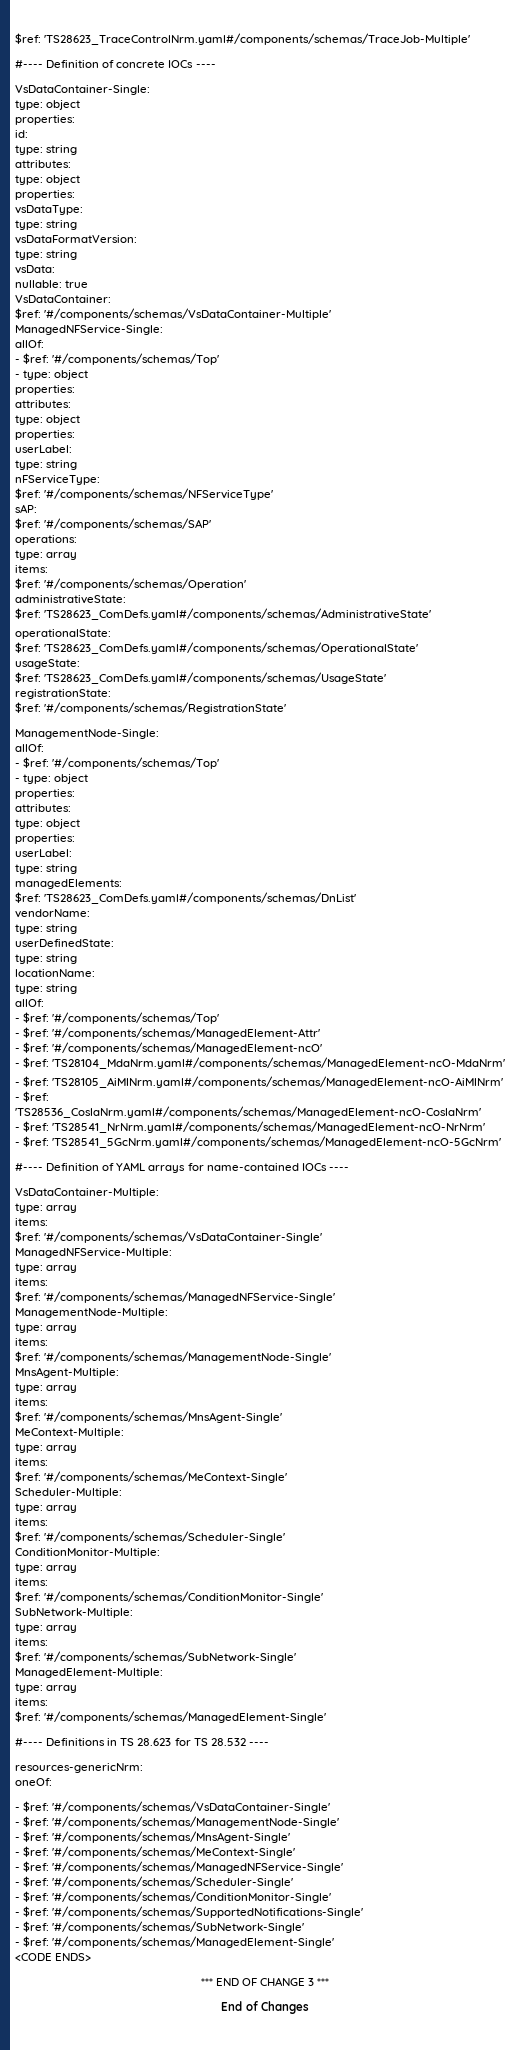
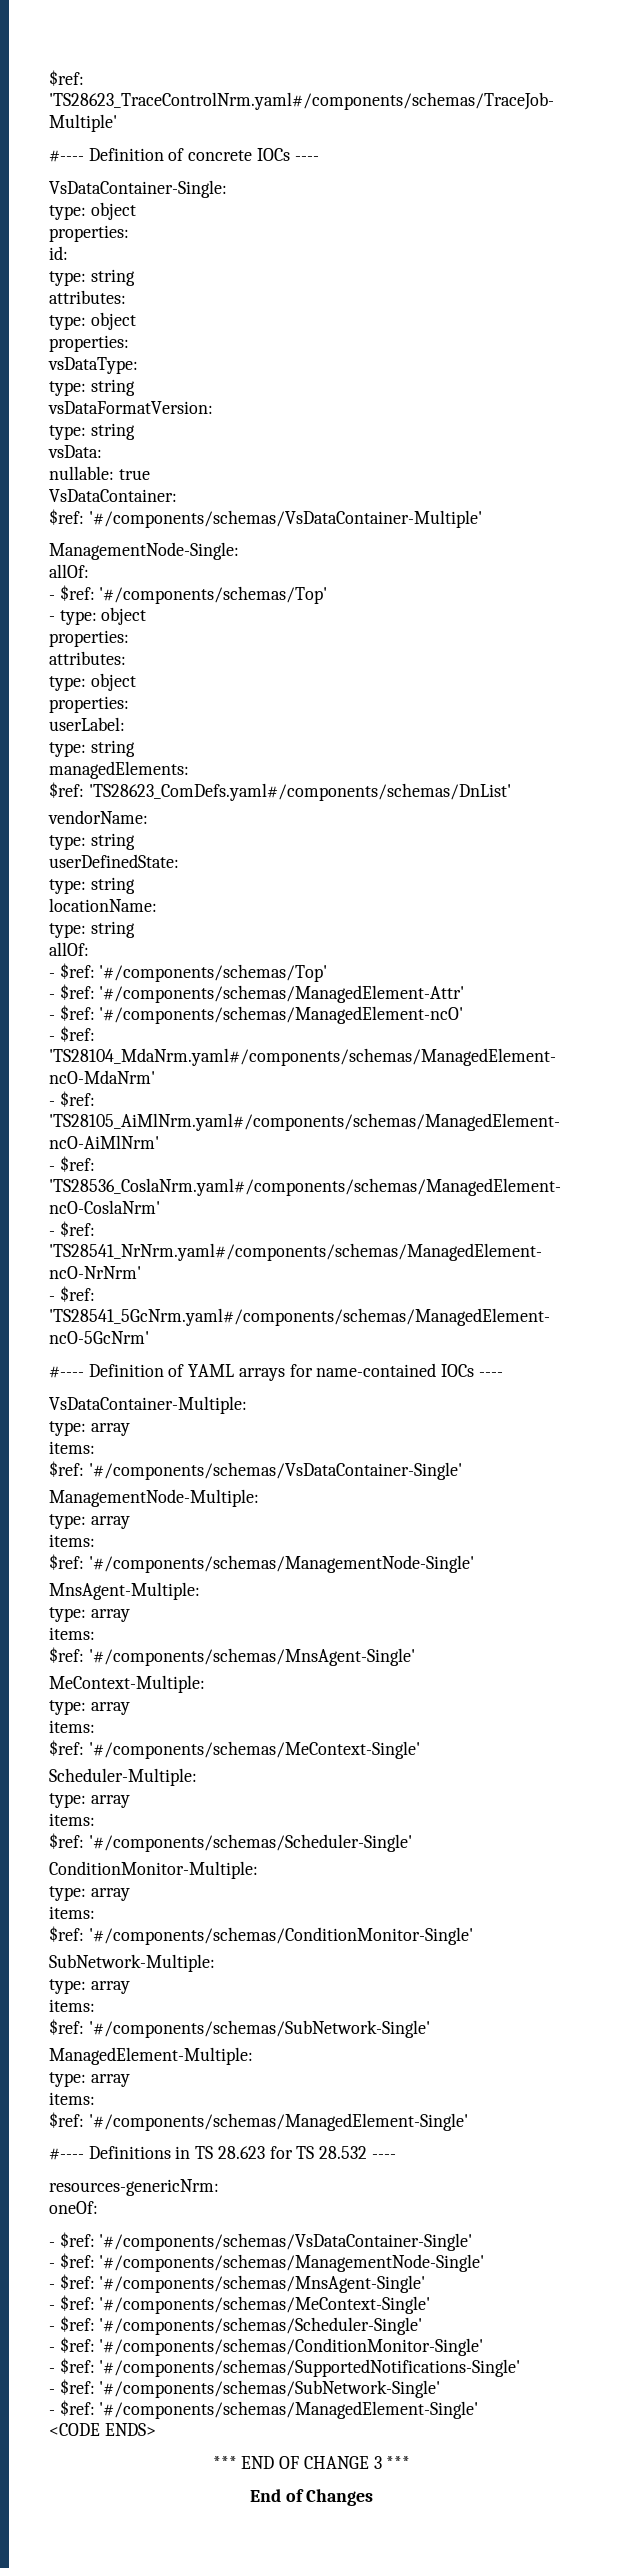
[15,325,163,335] [15,340,44,348] [15,353,220,365] [15,370,89,380] [15,385,75,395] [15,400,71,408] [15,415,81,425] [15,430,75,440] [15,445,72,453] [15,460,78,470] [15,475,100,485] [15,488,274,500] [15,504,37,513] [15,518,212,530] [15,535,77,545] [15,550,78,560] [15,565,48,573] [15,578,247,590] [15,595,126,604] [15,608,432,620] [15,629,111,639] [15,642,419,654] [15,659,80,669] [15,672,387,684] [15,689,111,699] [15,702,287,714] // ManagedNFService-Single: // allOf: // - $ref: '#/components/schemas/Top' // - type: object // properties: // attributes: // type: object // properties: // userLabel: // type: string // nFServiceType: // $ref: '#/components/schemas/NFServiceType' // sAP: // $ref: '#/components/schemas/SAP' // operations: // type: array // items: // $ref: '#/components/schemas/Operation' // administrativeState: // $ref: 'TS28623_ComDefs.yaml#/components/schemas/AdministrativeState' // operationalState: // $ref: 'TS28623_ComDefs.yaml#/components/schemas/OperationalState' // usageState: // $ref: 'TS28623_ComDefs.yaml#/components/schemas/UsageState' // registrationState: // $ref: '#/components/schemas/RegistrationState' -> (482, 519) none
[15,1248,172,1258] [15,1263,78,1273] [15,1278,48,1286] [15,1291,336,1303] // ManagedNFService-Multiple: // type: array // items: // $ref: '#/components/schemas/ManagedNFService-Single' -> (462, 1471) none
[15,1861,344,1873] // - $ref: '#/components/schemas/ManagedNFService-Single' -> (431, 2305) none

